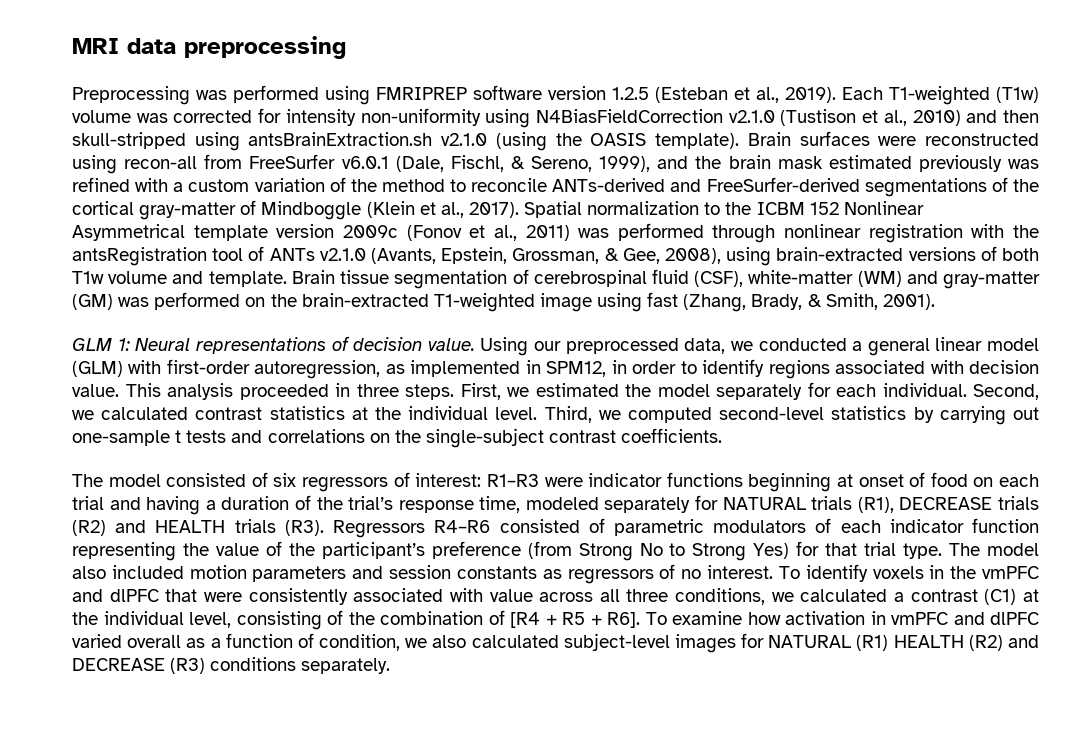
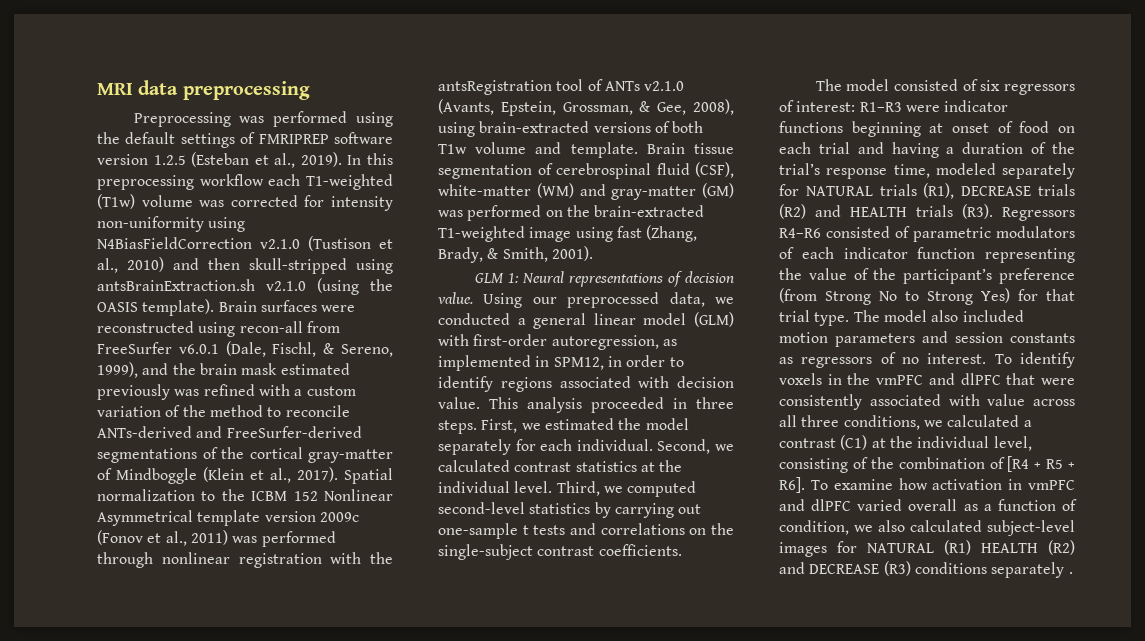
(370, 95) none -> [97,132,256,148] the default settings of
[842,87,883,100] Each -> [347,153,393,165] [97,174,301,190] In this preprocessing workflow each
[301,658,391,674] separately. -> [991,562,1073,578] separately .

